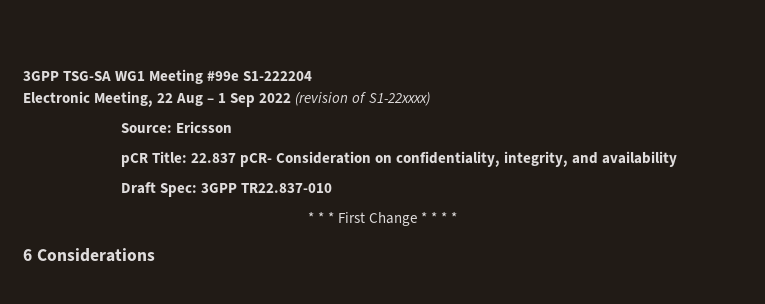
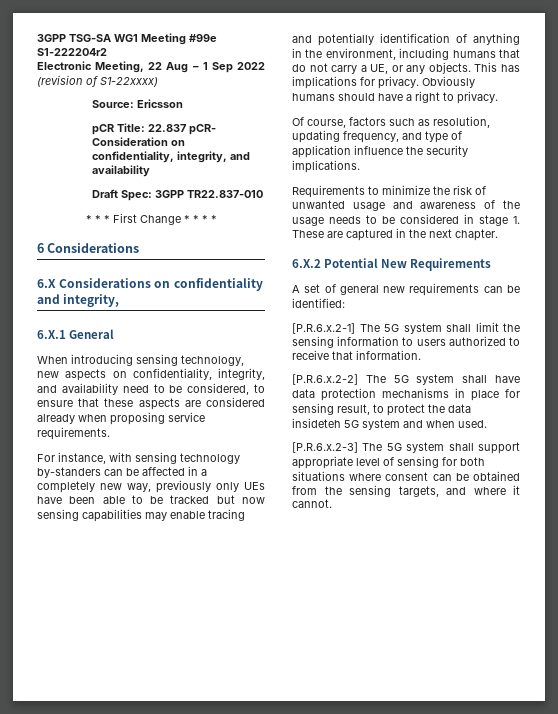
[243,71,313,81] S1-222204 -> [37,48,107,56] S1-222204r2
(155, 255) none -> [37,278,263,291] [37,294,120,307] [37,329,115,339] [37,354,244,366] [37,368,265,381] [37,383,265,395] [37,397,265,410] [37,412,205,425] [37,427,110,440] [37,452,240,464] [37,466,207,478] [37,480,265,493] [37,495,265,504] [37,509,245,522] [292,33,520,46] [292,48,520,60] [292,62,520,74] [292,76,475,89] [292,91,498,104] [292,116,490,128] [292,130,462,143] [292,145,468,158] [292,160,360,173] [292,185,486,198] [292,200,520,211] [292,214,520,226] [292,228,498,241] [292,258,492,271] [292,283,520,296] [292,298,345,308] [292,322,520,334] [292,336,520,348] [292,350,421,360] [292,374,520,385] [292,388,520,401] [292,403,471,416] [292,418,487,430] [292,442,520,454] [292,456,485,469] [292,471,520,481] [292,485,520,497] [292,499,332,508] // 6.X Considerations on confidentiality and integrity, // 6.X.1 General // When introducing sensing technology, new aspects on confidentiality, integrity, and availability need to be considered, to ensure that these aspects are considered already when proposing service requirements. // For instance, with sensing technology by-standers can be affected in a completely new way, previously only UEs have been able to be tracked but now sensing capabilities may enable tracing and potentially identification of anything in the environment, including humans that do not carry a UE, or any objects. This has implications for privacy. Obviously humans should have a right to privacy. // Of course, factors such as resolution, updating frequency, and type of application influence the security implications. // Requirements to minimize the risk of unwanted usage and awareness of the usage needs to be considered in stage 1. These are captured in the next chapter. // 6.X.2 Potential New Requirements // A set of general new requirements can be identified: // [P.R.6.x.2-1] The 5G system shall limit the sensing information to users authorized to receive that information. // [P.R.6.x.2-2] The 5G system shall have data protection mechanisms in place for sensing result, to protect the data insideteh 5G system and when used. // [P.R.6.x.2-3] The 5G system shall support appropriate level of sensing for both situations where consent can be obtained from the sensing targets, and where it cannot.

